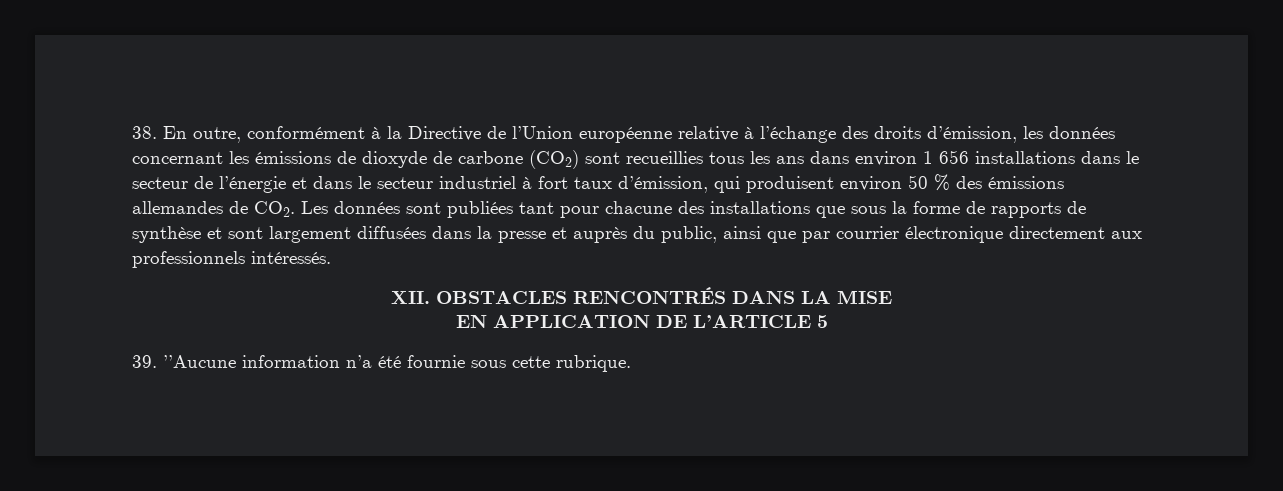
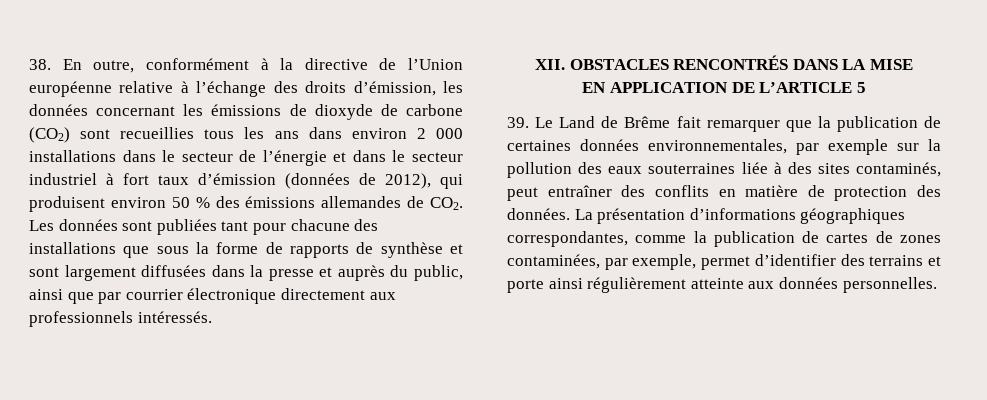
[408,126,481,141] Directive -> [304,58,368,70] directive
[923,150,969,164] 1 656 -> [416,128,463,139] 2 000
[618,176,708,193] d’émission, -> [198,173,431,189] d’émission (données de 2012),
[163,355,631,372] ’’Aucune information n’a été fournie sous cette rubrique. -> [535,116,941,132] [507,139,941,155] [507,162,941,178] [507,185,941,201] [507,208,906,224] [507,231,941,247] [507,254,941,270] [507,277,937,293] Le Land de Brême fait remarquer que la publication de certaines données environnementales, par exemple sur la pollution des eaux souterraines liée à des sites contaminés, peut entraîner des conflits en matière de protection des données. La présentation d’informations géographiques correspondantes, comme la publication de cartes de zones contaminées, par exemple, permet d’identifier des terrains et porte ainsi régulièrement atteinte aux données personnelles.

